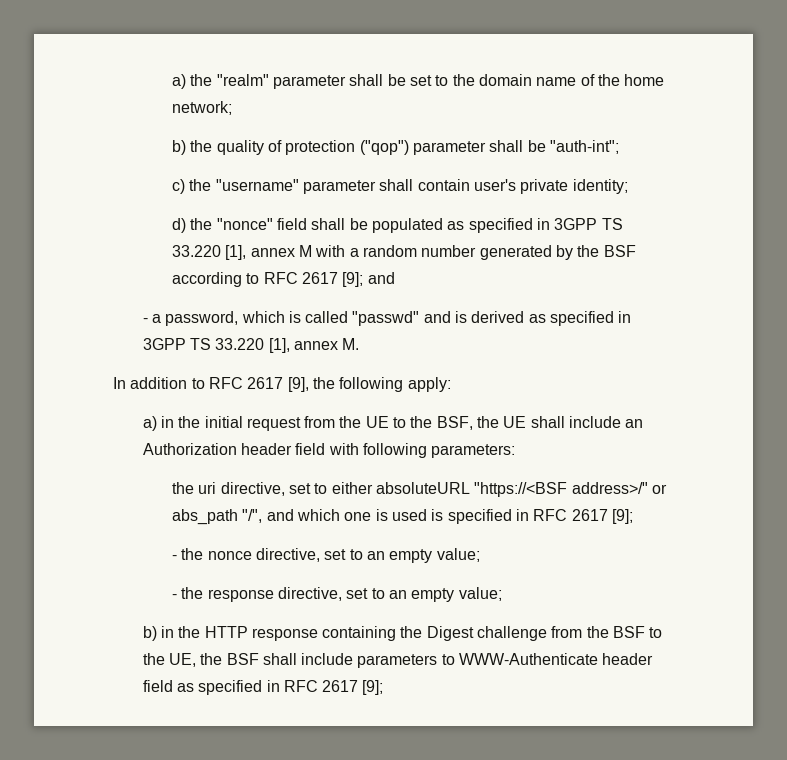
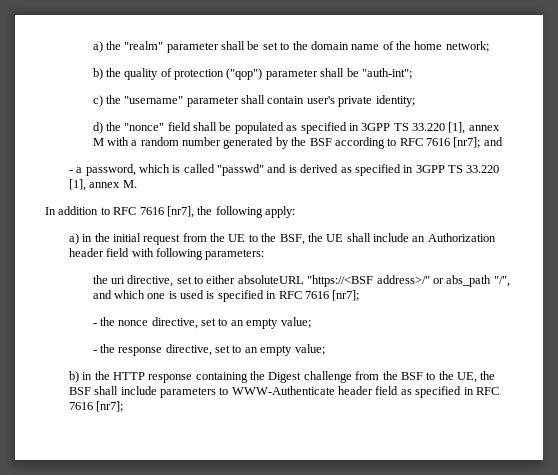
[302,272,364,287] 2617 [9]; -> [426,137,481,148] 7616 [nr7];
[247,377,309,392] 2617 [9], -> [139,206,194,218] 7616 [nr7],
[571,509,633,524] 2617 [9]; -> [304,290,360,301] 7616 [nr7];
[322,680,384,695] 2617 [9]; -> [68,401,124,412] 7616 [nr7];

